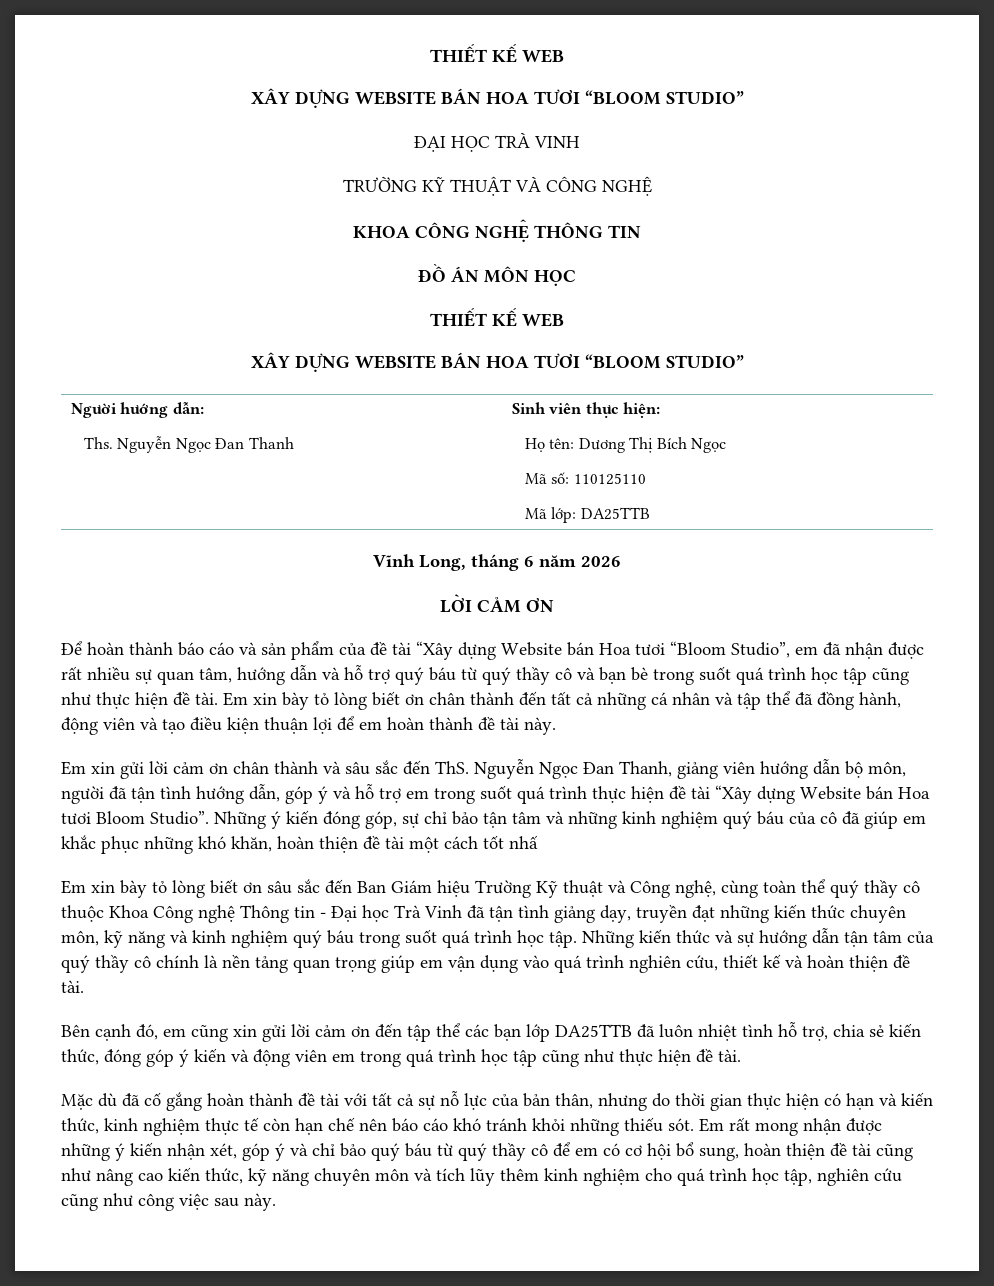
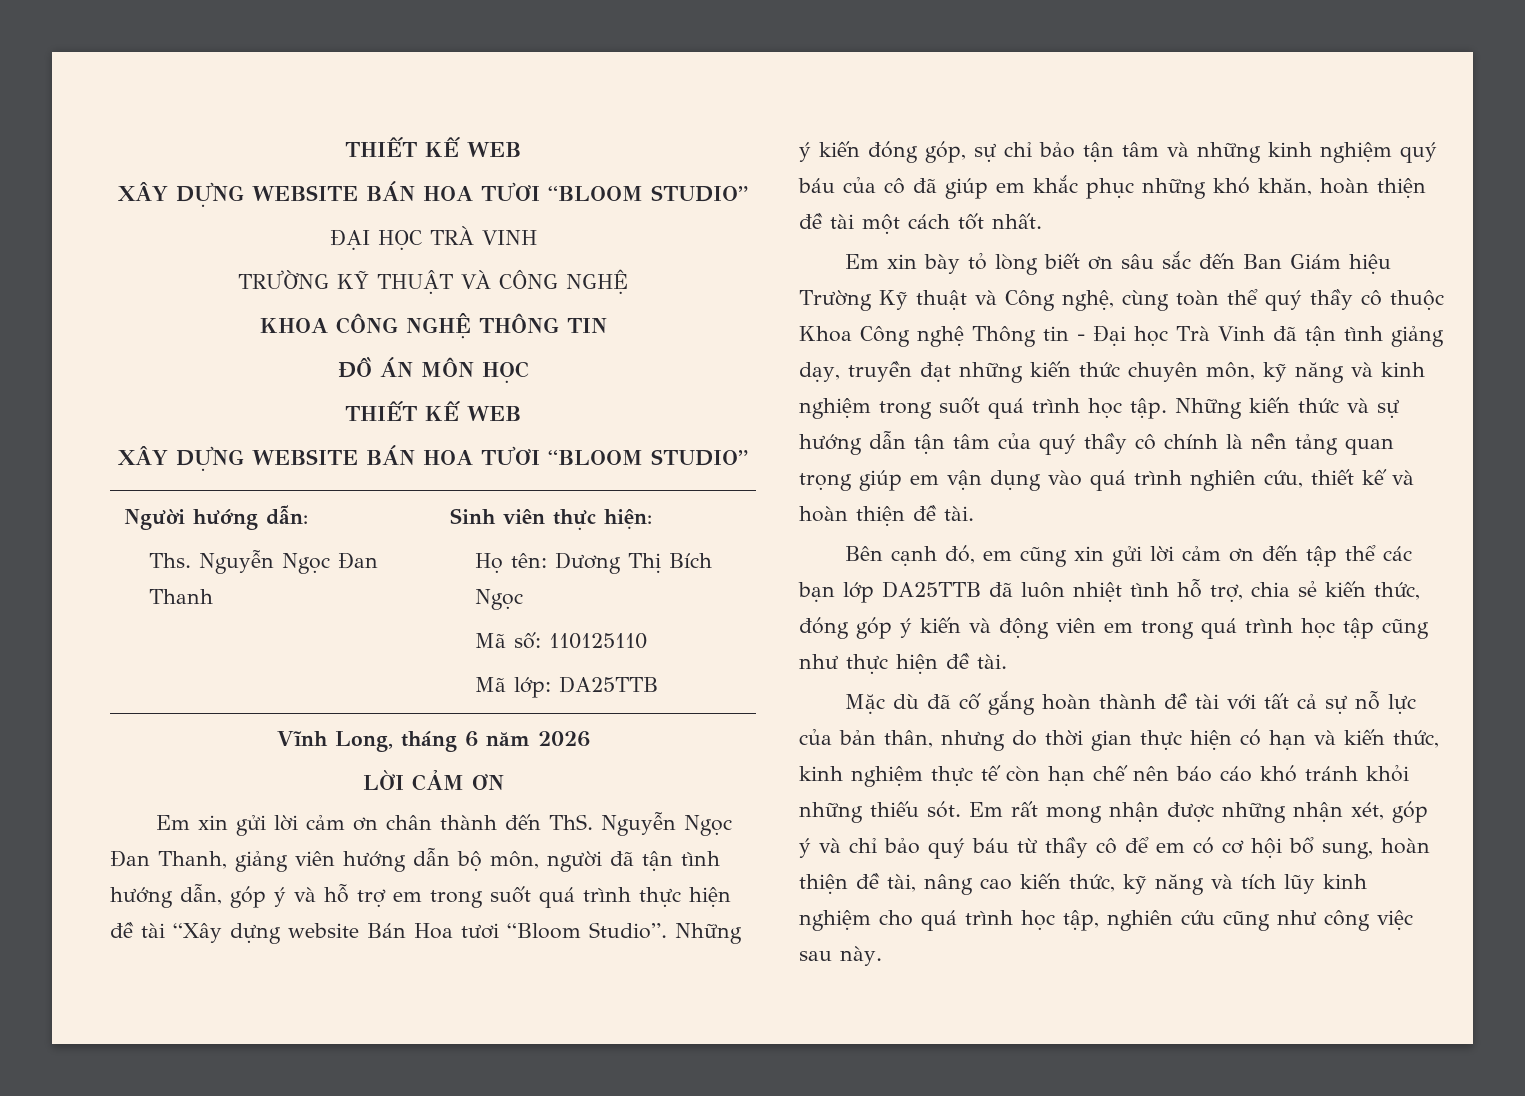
[61,641,924,660] [61,665,909,685] [61,691,901,710] [61,716,556,735] // Để hoàn thành báo cáo và sản phẩm của đề tài “Xây dựng Website bán Hoa tươi “Bloom Studio”, em đã nhận được rất nhiều sự quan tâm, hướng dẫn và hỗ trợ quý báu từ quý thầy cô và bạn bè trong suốt quá trình học tập cũng như thực hiện đề tài. Em xin bày tỏ lòng biết ơn chân thành đến tất cả những cá nhân và tập thể đã đồng hành, động viên và tạo điều kiện thuận lợi để em hoàn thành đề tài này. -> (504, 782) none
[323,760,398,775] và sâu sắc -> (498, 822) none
[800,786,930,800] [61,811,145,825] Website bán Hoa tươi Bloom -> [288,923,581,939] website Bán Hoa tươi “Bloom
[509,835,538,849] nhấ -> [992,213,1042,229] nhất.
[293,930,354,948] quý báu -> (871, 408) none
[115,1142,162,1161] ý kiến -> (1286, 812) none
[458,1143,487,1161] quý -> (1038, 845) none
[852,1143,913,1161] [61,1168,91,1182] tài cũng như -> [887,874,916,892] tài,
[314,1168,409,1186] chuyên môn -> (1204, 884) none
[500,1168,539,1181] thêm -> (1315, 884) none

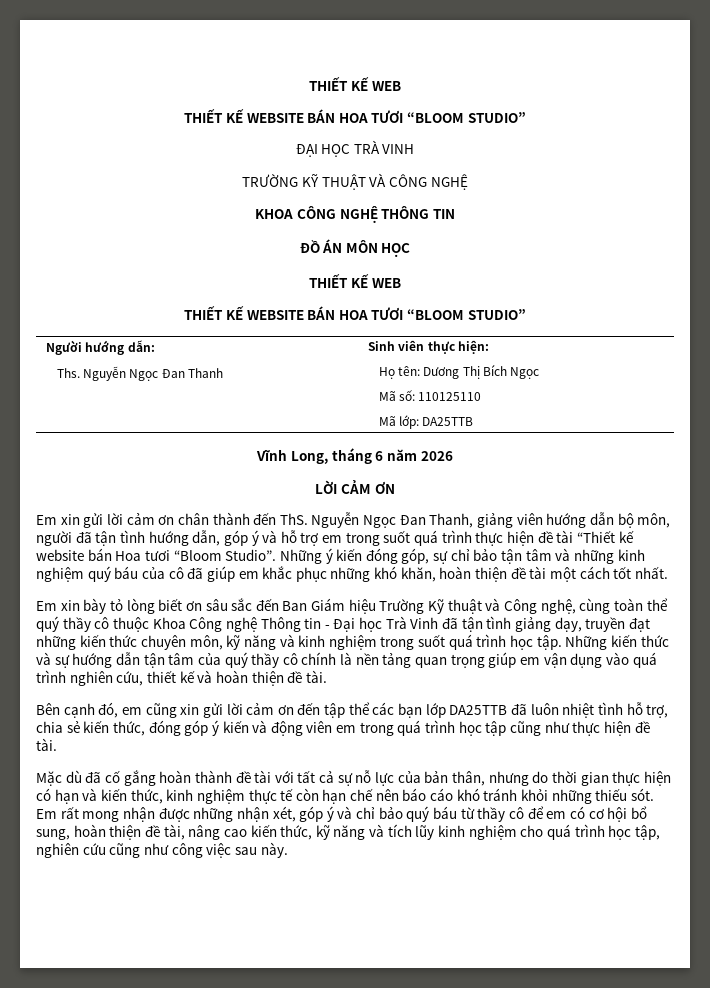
[345,137,521,157] [118,182,244,207] THIẾT KẾ WEB // XÂY DỰNG -> [309,76,401,91] [184,108,244,123] THIẾT KẾ WEB // THIẾT KẾ
[118,446,244,471] XÂY DỰNG -> [184,305,244,320] THIẾT KẾ
[173,923,406,944] “Xây dựng website Bán -> [576,530,634,543] [36,548,112,561] “Thiết kế website bán

